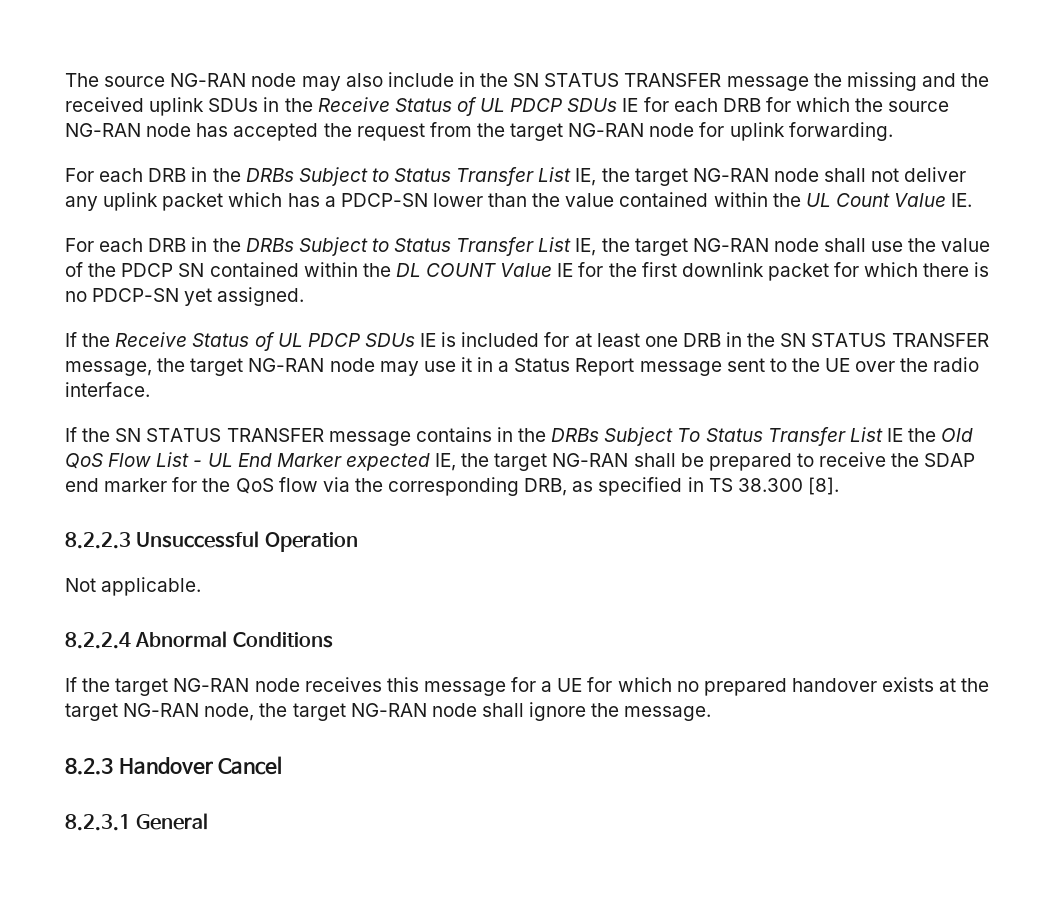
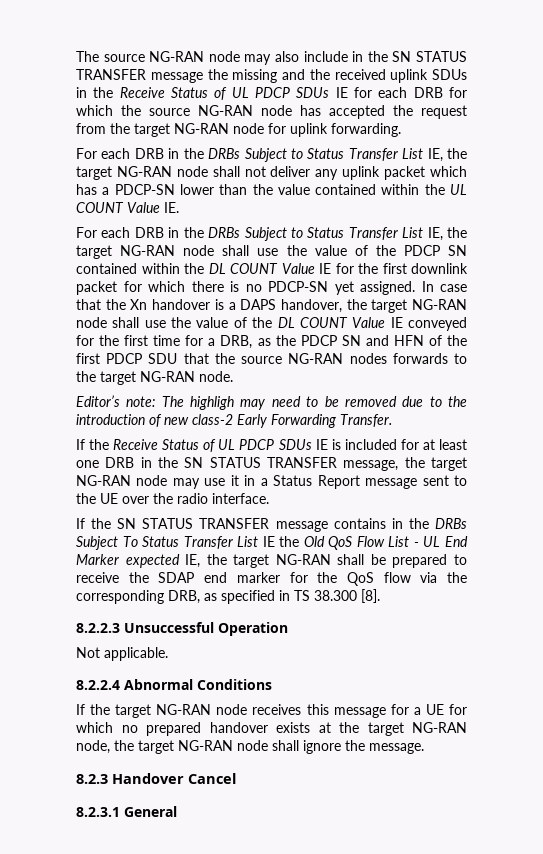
[835,193,890,207] Count -> [76,202,124,213] COUNT
(305, 296) none -> [421,281,467,292] [76,299,467,313] [76,317,468,331] [76,335,467,349] [76,353,468,364] [76,371,233,385] [76,395,468,410] [76,414,392,428] In case that the Xn handover is a DAPS handover, the target NG-RAN node shall use the value of the DL COUNT Value IE conveyed for the first time for a DRB, as the PDCP SN and HFN of the first PDCP SDU that the source NG-RAN nodes forwards to the target NG-RAN node. // Editor’s note: The highligh may need to be removed due to the introduction of new class-2 Early Forwarding Transfer.

